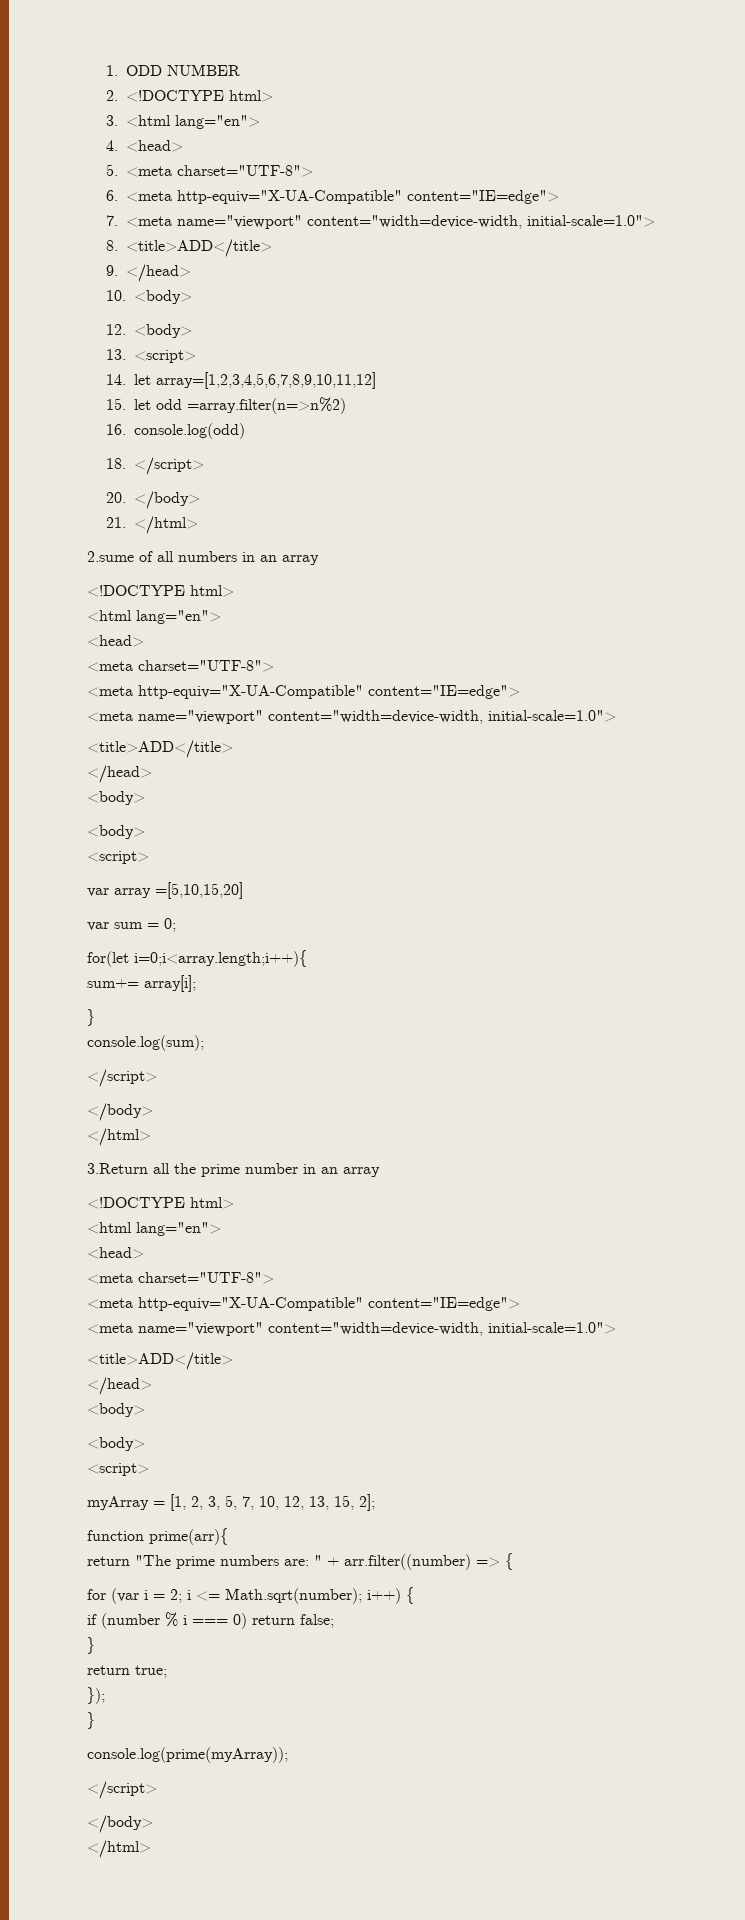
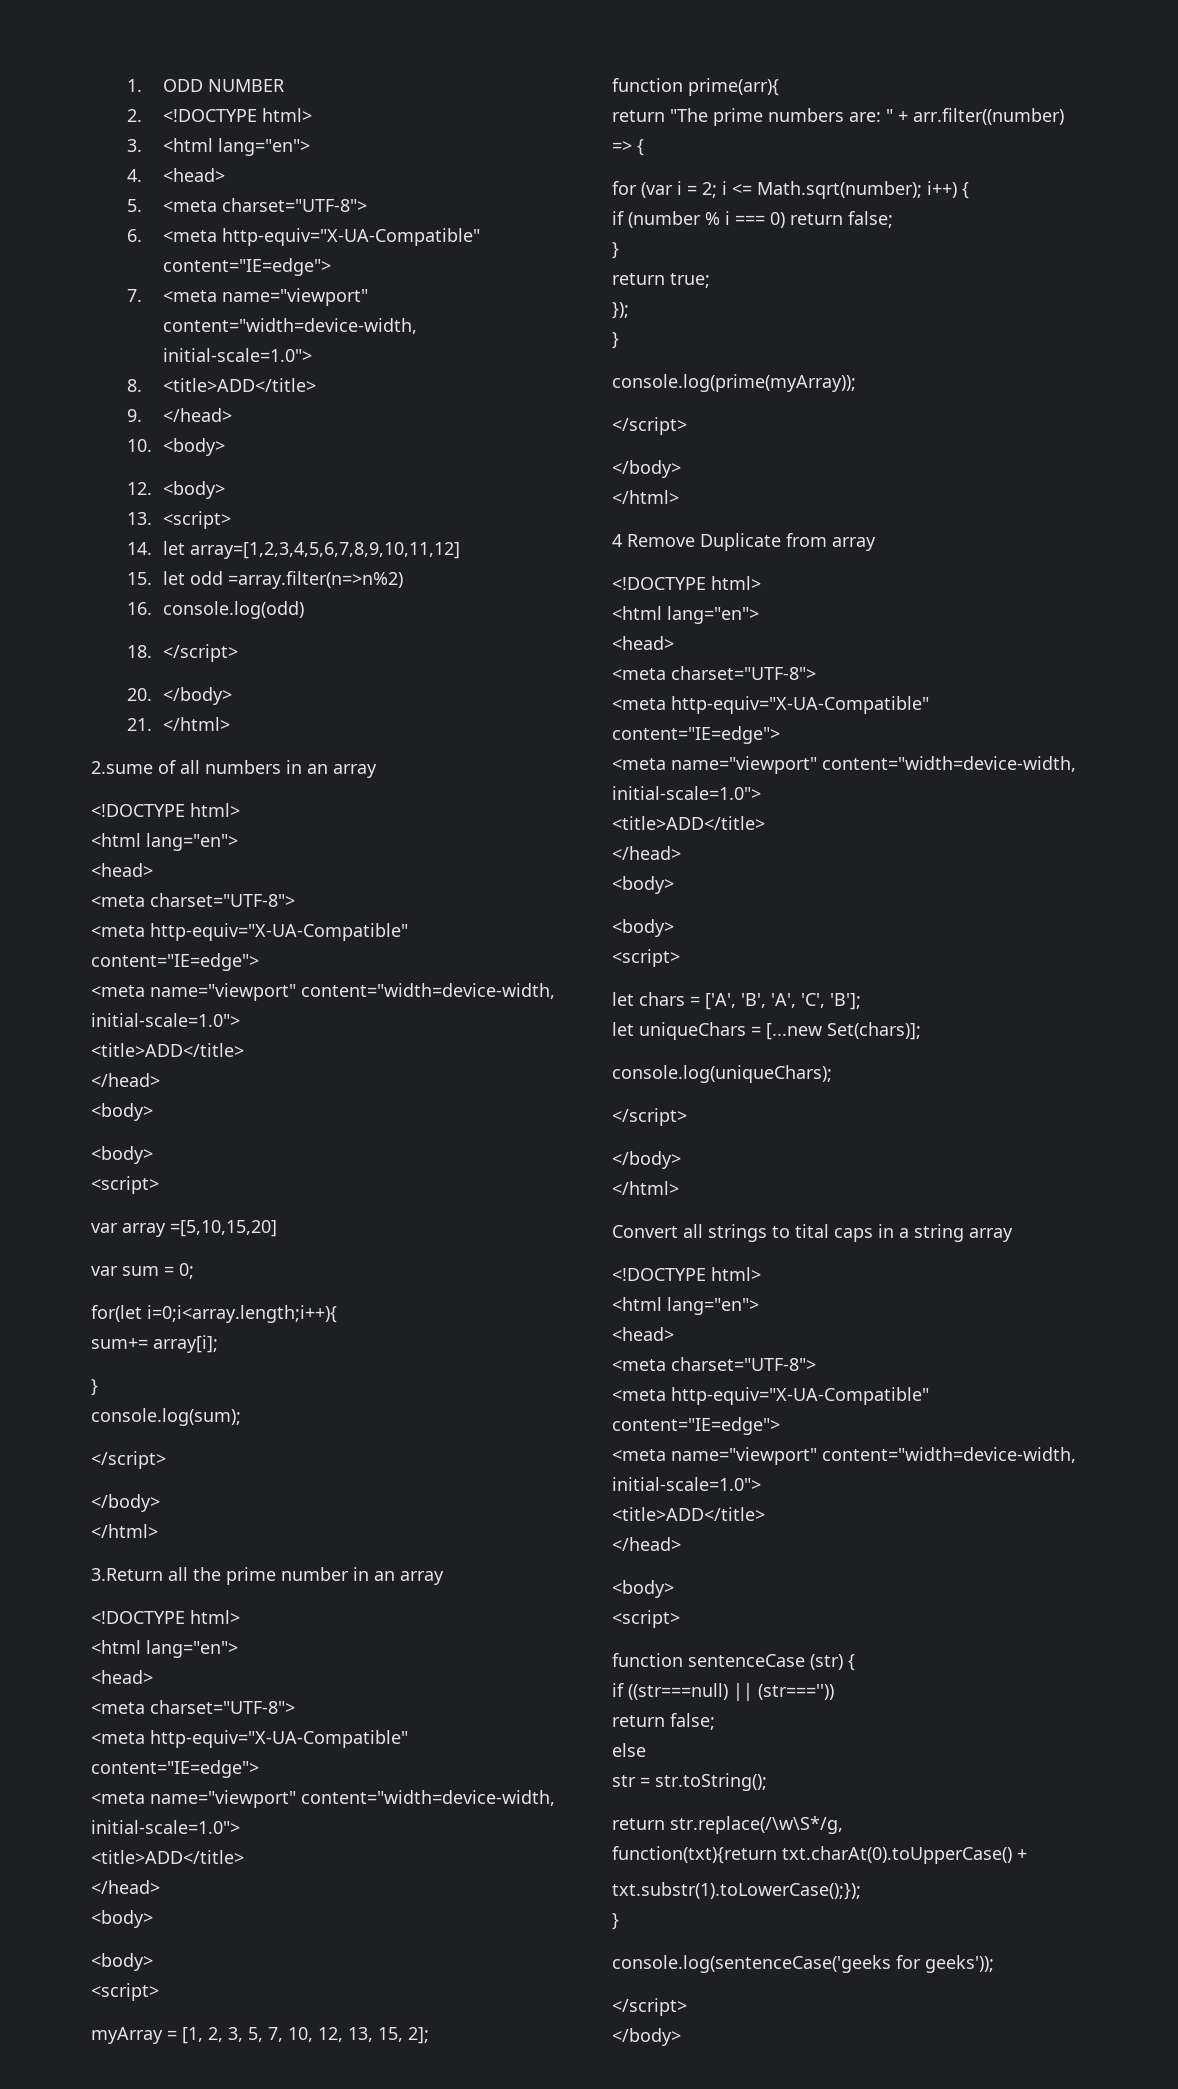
(151, 1849) none -> [612,533,876,551] [612,576,761,590] [612,606,759,624] [612,636,674,650] [612,666,816,680] [612,696,929,714] [612,726,780,744] [612,756,1076,774] [612,786,761,800] [612,816,765,830] [612,846,681,860] [612,876,674,894] [612,919,674,937] [612,949,680,967] [612,992,861,1010] [612,1022,921,1040] [612,1065,832,1083] [612,1108,687,1126] [612,1151,681,1169] [612,1181,679,1195] [612,1224,1013,1242] [612,1267,761,1281] [612,1297,759,1315] [612,1327,674,1341] [612,1357,816,1371] [612,1387,929,1405] [612,1417,780,1435] [612,1447,1076,1465] [612,1477,761,1491] [612,1507,765,1521] [612,1537,681,1551] [612,1580,674,1598] [612,1610,680,1628] [612,1653,855,1671] [612,1683,834,1701] [612,1713,715,1730] [612,1743,646,1757] [612,1773,767,1791] [612,1816,843,1834] [612,1846,1027,1864] [612,1882,861,1900] [612,1913,619,1930] [612,1955,994,1973] [612,1998,687,2016] [612,2028,681,2046] // 4 Remove Duplicate from array // <!DOCTYPE html> // <html lang="en"> // <head> // <meta charset="UTF-8"> // <meta http-equiv="X-UA-Compatible" content="IE=edge"> // <meta name="viewport" content="width=device-width, initial-scale=1.0"> // <title>ADD</title> // </head> // <body> // <body> // <script> // let chars = ['A', 'B', 'A', 'C', 'B']; // let uniqueChars = [...new Set(chars)]; // console.log(uniqueChars); // </script> // </body> // </html> // Convert all strings to tital caps in a string array // <!DOCTYPE html> // <html lang="en"> // <head> // <meta charset="UTF-8"> // <meta http-equiv="X-UA-Compatible" content="IE=edge"> // <meta name="viewport" content="width=device-width, initial-scale=1.0"> // <title>ADD</title> // </head> // <body> // <script> // function sentenceCase (str) { // if ((str===null) || (str==='')) // return false; // else // str = str.toString(); // return str.replace(/\w\S*/g, // function(txt){return txt.charAt(0).toUpperCase() + // txt.substr(1).toLowerCase();}); // } // console.log(sentenceCase('geeks for geeks')); // </script> // </body>

